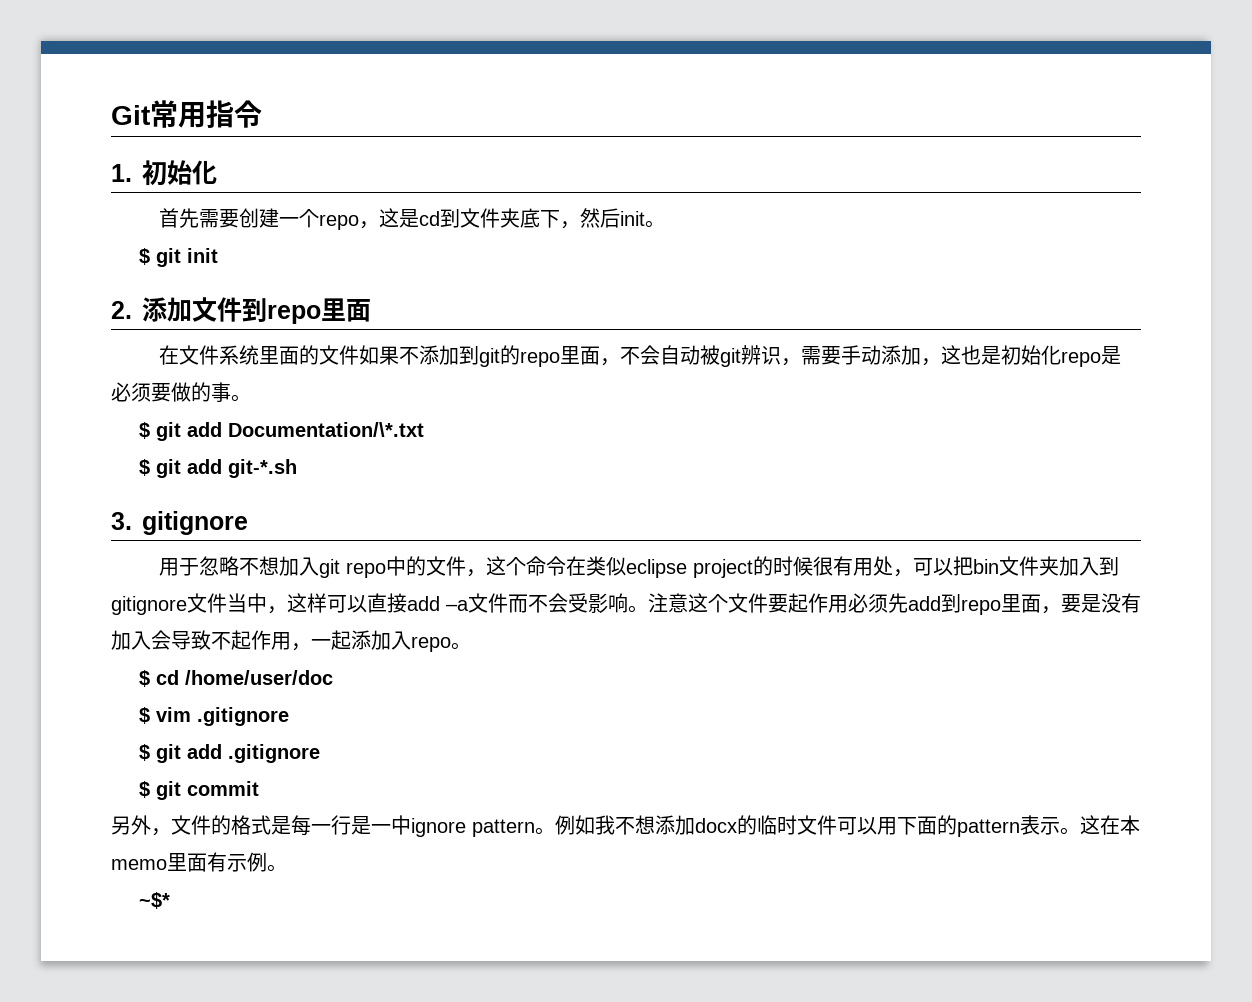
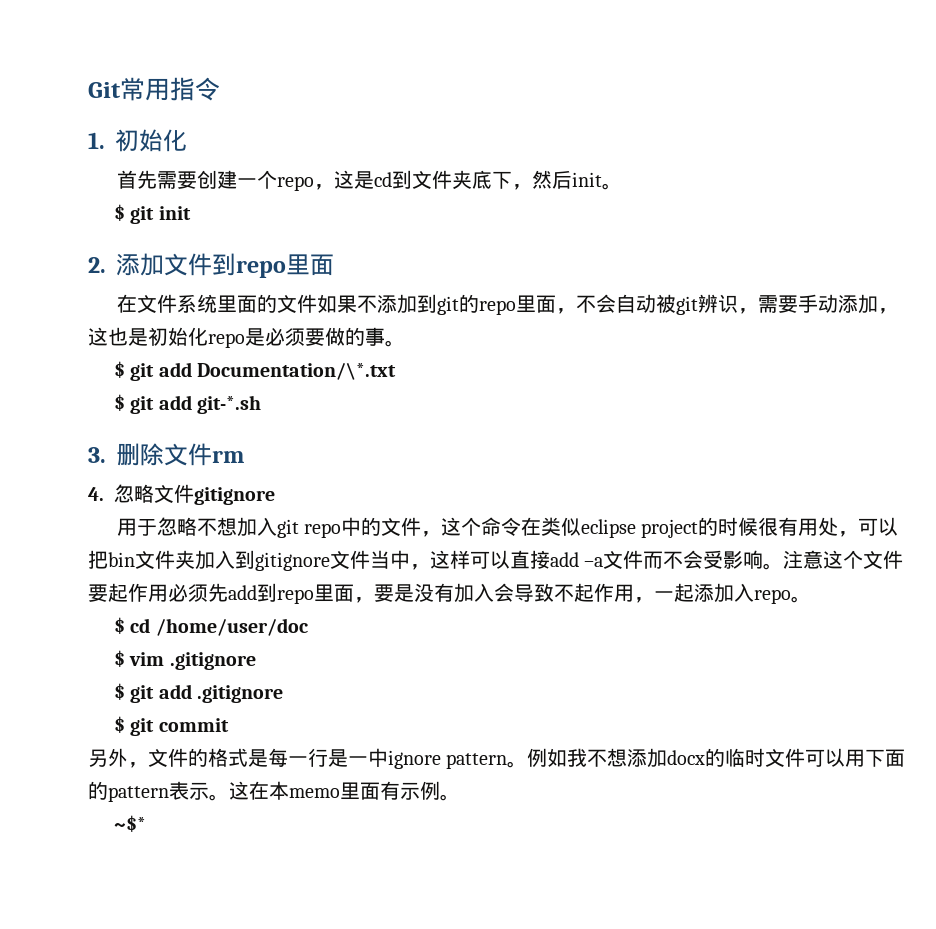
(132, 521) none -> [116,443,244,466] [88,484,194,503] 删除文件rm // 4.忽略文件

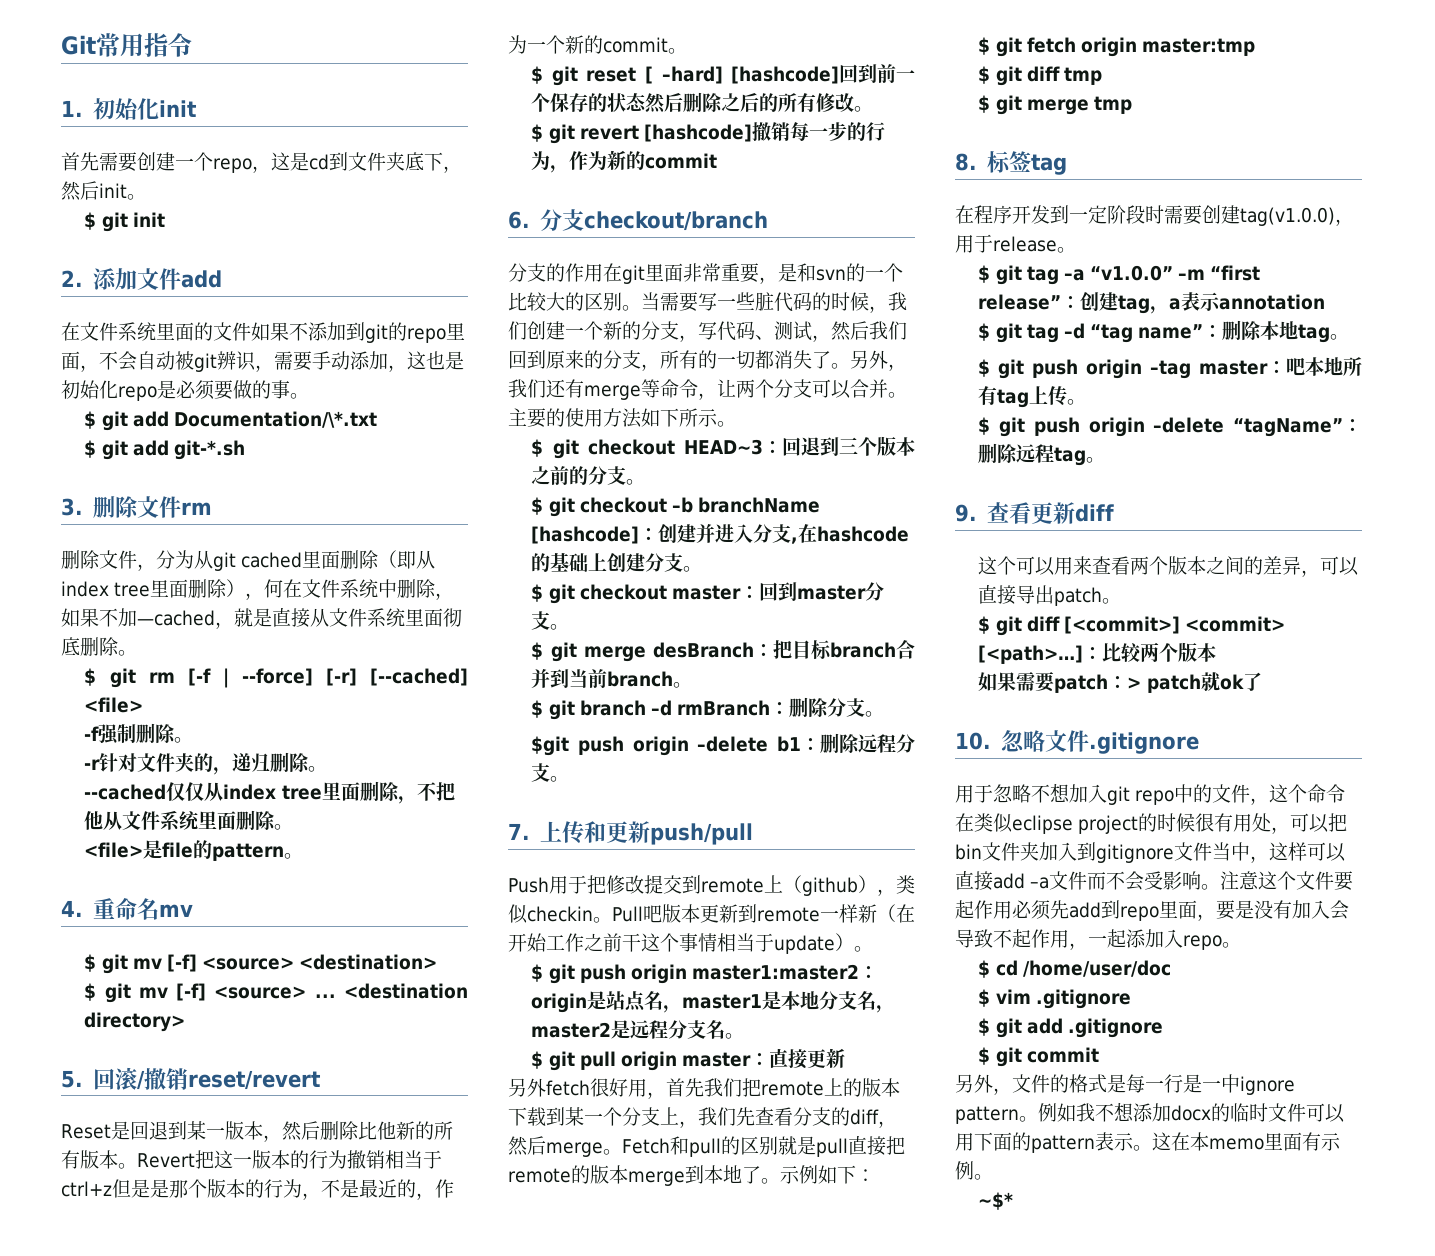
(187, 140) none -> [158,100,197,117] init
[212,253,334,278] 到repo里面 -> [180,270,222,288] add
[88,487,104,501] 4. -> [61,550,436,571] [61,579,455,600] [61,608,462,629] [61,637,137,656] [84,668,468,688] [84,697,144,713] [84,723,194,745] [84,752,328,775] [84,781,455,804] [84,810,294,831] [84,840,304,861] [61,898,193,920] [84,954,438,974] [84,983,469,1003] [84,1012,186,1032] [61,1067,321,1090] [61,1121,453,1142] [61,1150,442,1169] [61,1179,454,1200] [508,35,687,54] [531,64,915,86] [531,92,874,114] [531,122,885,144] [531,150,718,173] [508,209,769,231] [508,263,903,284] [508,292,907,313] [508,321,907,342] [508,350,907,371] [508,379,907,400] [508,408,736,428] [531,436,915,459] [531,466,646,485] [531,497,820,517] [531,523,910,544] [531,552,703,572] [531,582,884,604] [531,611,570,630] [531,640,915,662] [531,668,693,688] [531,697,884,720] [531,733,915,756] [531,763,570,782] [508,821,753,845] [508,875,915,896] [508,904,915,924] [508,933,873,954] [531,964,878,984] [531,991,896,1013] [531,1020,745,1039] [531,1048,845,1071] [508,1078,900,1099] [508,1107,897,1128] [508,1136,905,1157] [508,1165,875,1186] [978,37,1255,57] [978,66,1102,86] [978,95,1132,115] [955,151,1067,175] [955,205,1354,226] [955,234,1076,253] [978,265,1261,285] [978,291,1326,314] [978,320,1350,343] [978,357,1362,379] [978,386,1087,408] [978,417,1362,437] [978,443,1106,466] [955,502,1114,524] [978,556,1360,577] [978,585,1122,606] [978,616,1285,636] [978,642,1217,664] [978,672,1262,693] [955,732,991,750] 删除文件，分为从git cached里面删除（即从index tree里面删除），何在文件系统中删除，如果不加—cached，就是直接从文件系统里面彻底删除。 // $ git rm [-f | --force] [-r] [--cached] <file> // -f强制删除。 // -r针对文件夹的，递归删除。 // --cached仅仅从index tree里面删除，不把他从文件系统里面删除。 // <file>是file的pattern。 // 4.重命名mv // $ git mv [-f] <source> <destination> // $ git mv [-f] <source> ... <destination directory> // 5.回滚/撤销reset/revert // Reset是回退到某一版本，然后删除比他新的所有版本。Revert把这一版本的行为撤销相当于ctrl+z但是是那个版本的行为，不是最近的，作为一个新的commit。 // $ git reset [ –hard] [hashcode]回到前一个保存的状态然后删除之后的所有修改。 // $ git revert [hashcode]撤销每一步的行为，作为新的commit // 6.分支checkout/branch // 分支的作用在git里面非常重要，是和svn的一个比较大的区别。当需要写一些脏代码的时候，我们创建一个新的分支，写代码、测试，然后我们回到原来的分支，所有的一切都消失了。另外，我们还有merge等命令，让两个分支可以合并。主要的使用方法如下所示。 // $ git checkout HEAD~3：回退到三个版本之前的分支。 // $ git checkout –b branchName [hashcode]：创建并进入分支,在hashcode的基础上创建分支。 // $ git checkout master：回到master分支。 // $ git merge desBranch：把目标branch合并到当前branch。 // $ git branch –d rmBranch：删除分支。 // $git push origin –delete b1：删除远程分支。 // 7.上传和更新push/pull // Push用于把修改提交到remote上（github），类似checkin。Pull吧版本更新到remote一样新（在开始工作之前干这个事情相当于update）。 // $ git push origin master1:master2：origin是站点名，master1是本地分支名，master2是远程分支名。 // $ git pull origin master：直接更新 // 另外fetch很好用，首先我们把remote上的版本下载到某一个分支上，我们先查看分支的diff，然后merge。Fetch和pull的区别就是pull直接把remote的版本merge到本地了。示例如下： // $ git fetch origin master:tmp // $ git diff tmp // $ git merge tmp // 8.标签tag // 在程序开发到一定阶段时需要创建tag(v1.0.0)，用于release。 // $ git tag –a “v1.0.0” –m “first release”：创建tag，a表示annotation // $ git tag –d “tag name”：删除本地tag。 // $ git push origin –tag master：吧本地所有tag上传。 // $ git push origin –delete “tagName”：删除远程tag。 // 9.查看更新diff // 这个可以用来查看两个版本之间的差异，可以直接导出patch。 // $ git diff [<commit>] <commit> [<path>…]：比较两个版本 // 如果需要patch：> patch就ok了 // 10.
[194,487,275,505] gitignore -> [1088,732,1199,754] .gitignore

